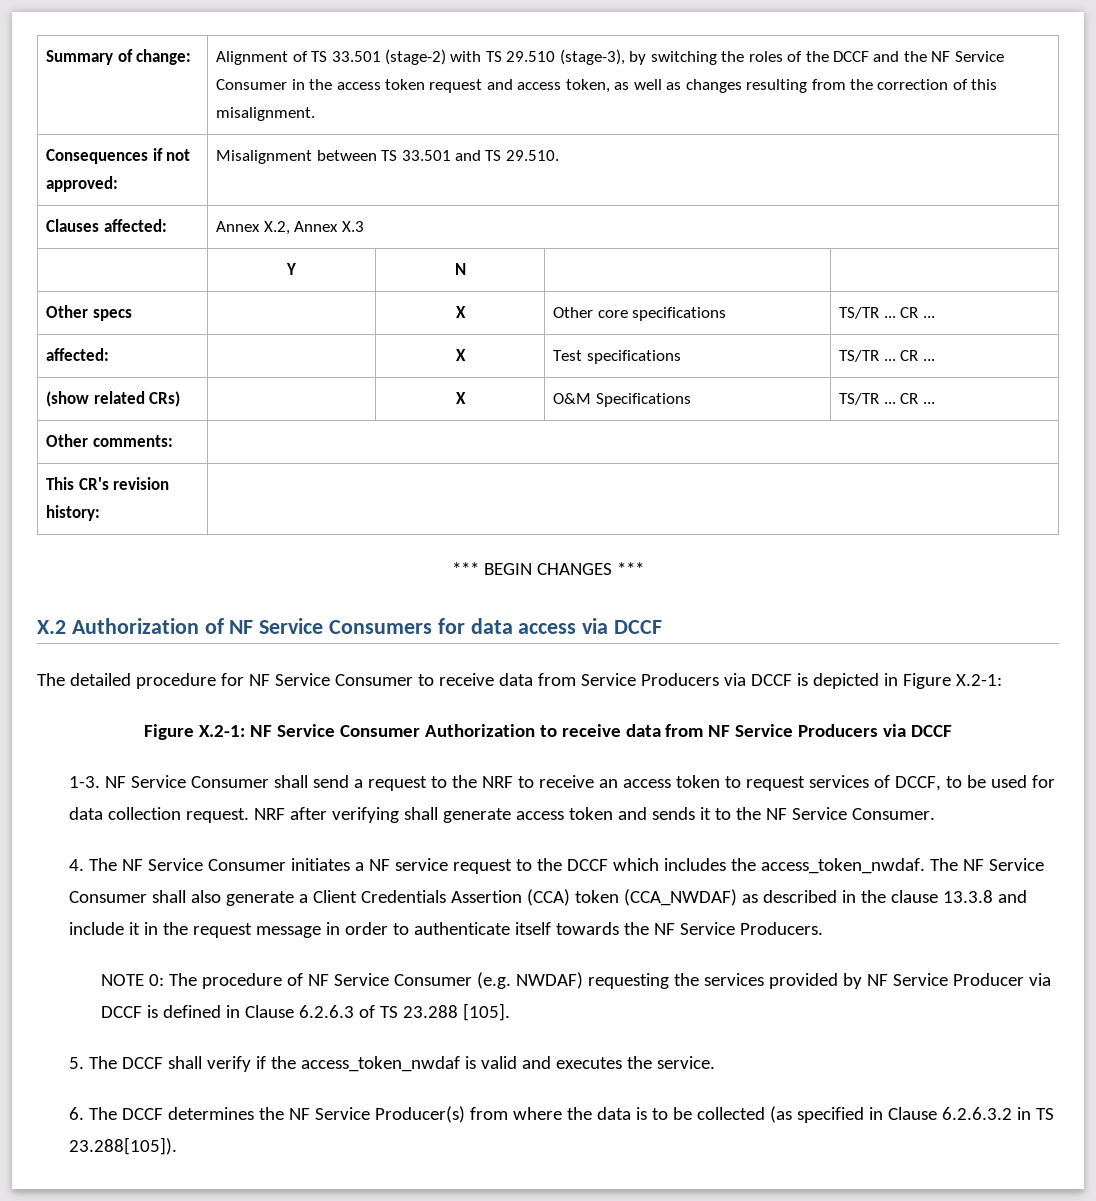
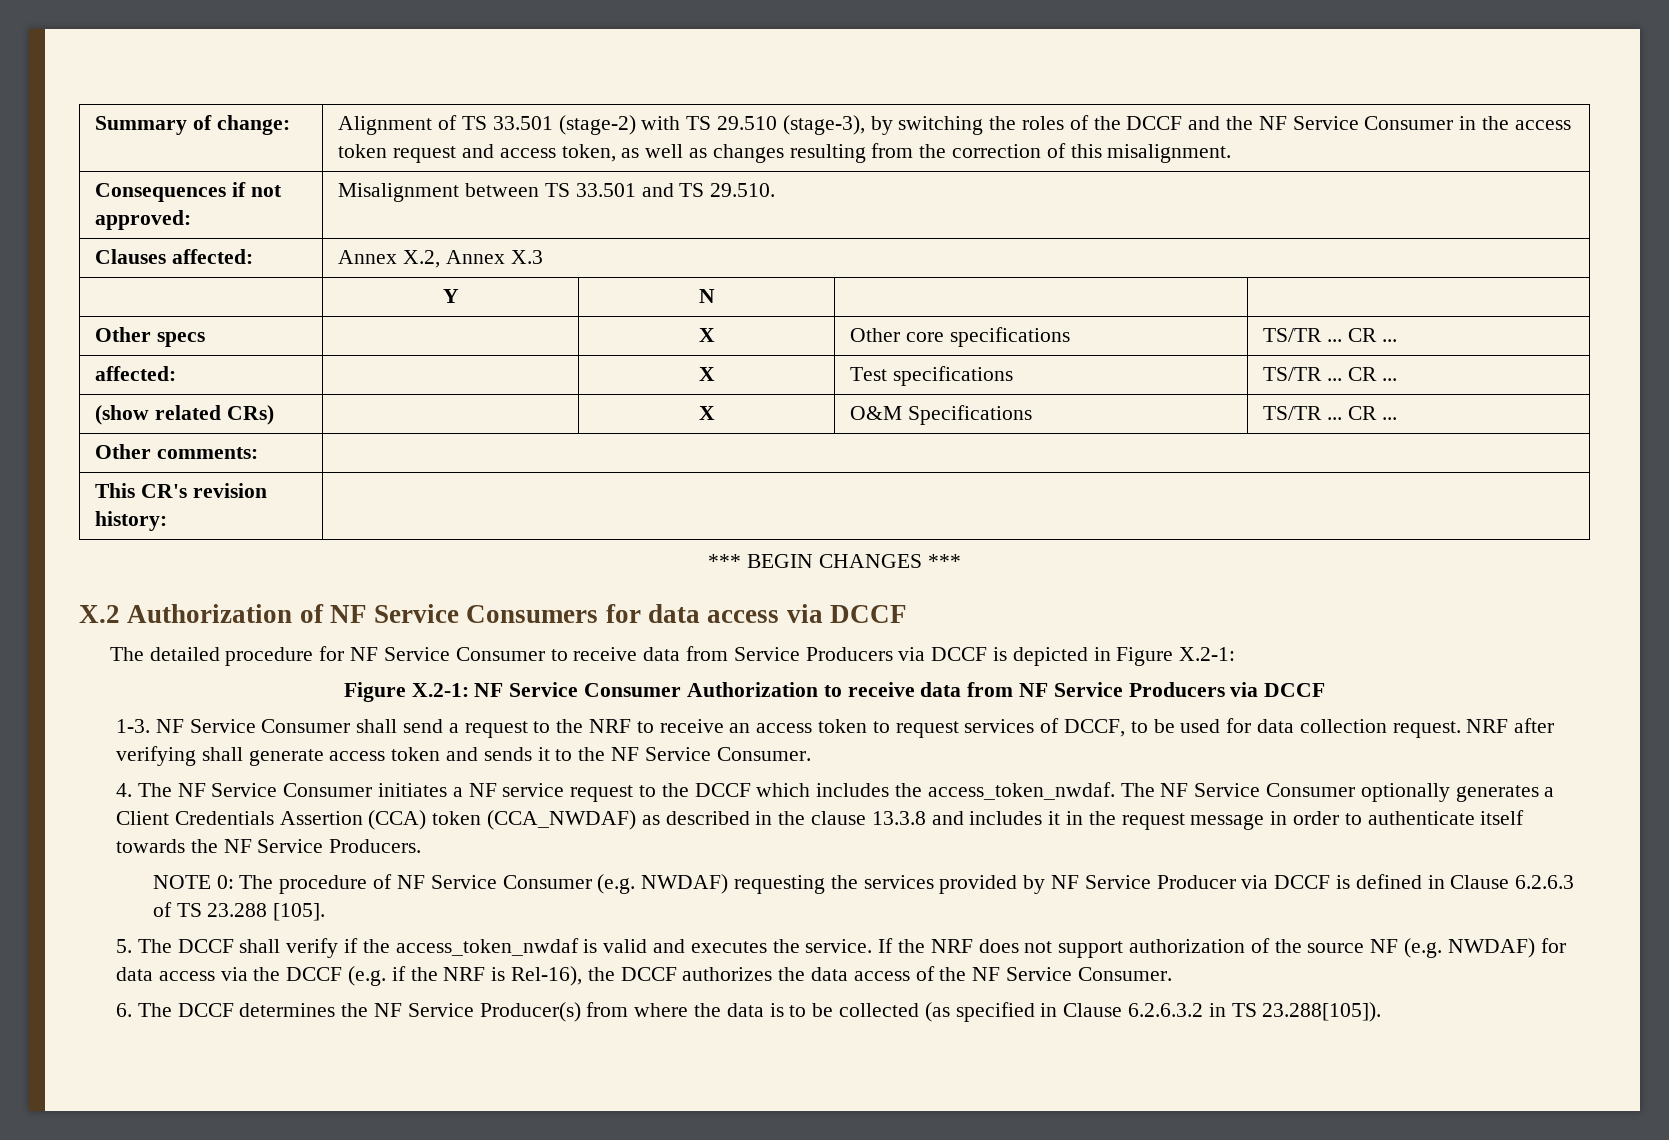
[151,890,294,906] shall also generate -> [1360,783,1539,802] optionally generates
[68,922,124,935] include -> [969,811,1043,825] includes
(715, 1062) none -> [878,938,1566,958] [115,966,1172,986] If the NRF does not support authorization of the source NF (e.g. NWDAF) for data access via the DCCF (e.g. if the NRF is Rel-16), the DCCF authorizes the data access of the NF Service Consumer.

